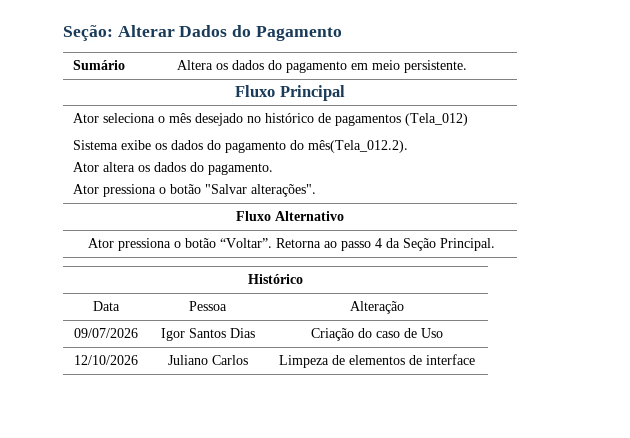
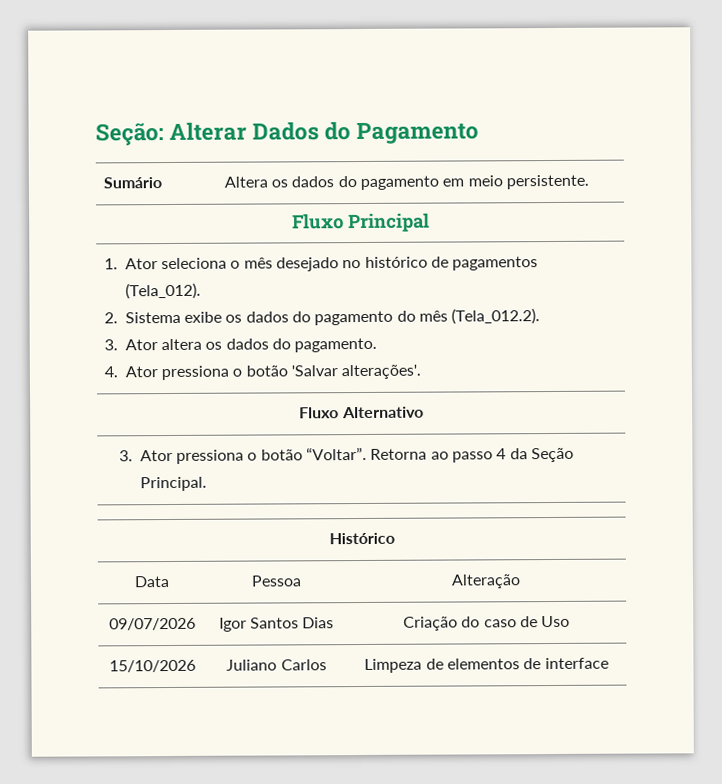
(345, 93) none -> [103,258,118,270] 1.
[405,113,469,126] (Tela_012) // -> [124,282,201,300] [103,312,118,324] (Tela_012). // 2.
[308,140,409,153] mês(Tela_012.2). // -> [418,308,541,325] [103,339,118,351] mês (Tela_012.2). // 3.
[73,184,317,197] Ator pressiona o botão "Salvar alterações". -> [103,364,422,381] 4. Ator pressiona o botão 'Salvar alterações'.
(344, 216) none -> [118,450,133,462] 3.
[74,355,138,365] 12/10/2026 -> [109,659,196,673] 15/10/2026

